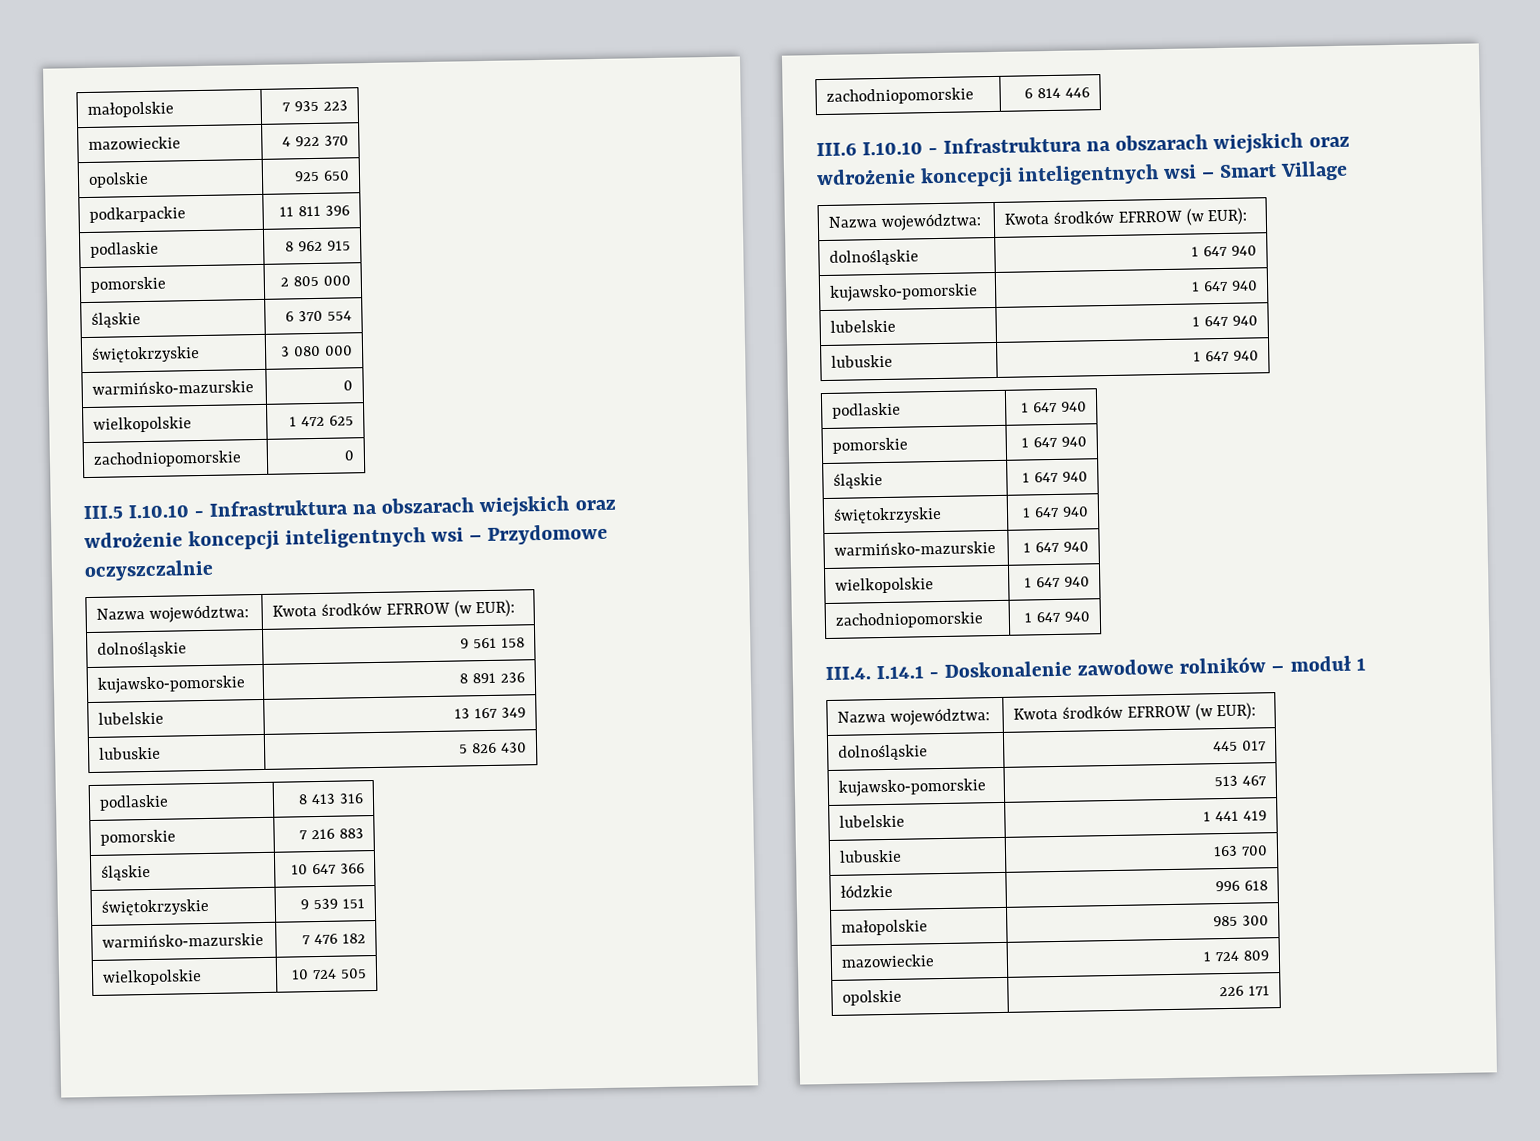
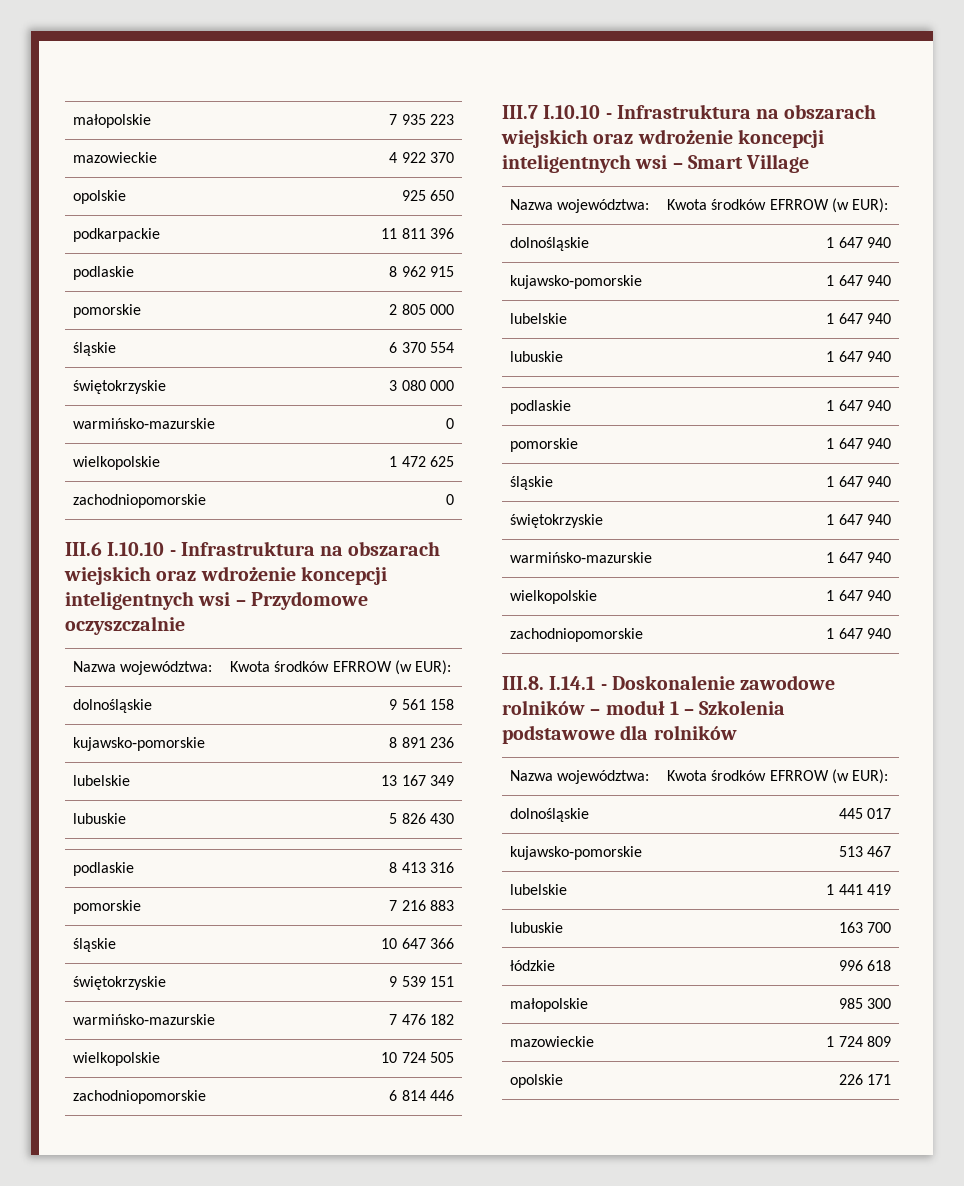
[83,505,123,520] III.5 -> [65,542,102,556] III.6
[816,142,857,157] III.6 -> [502,105,538,119] III.7
[825,666,871,681] III.4. -> [502,676,544,690] III.8.
(1366, 664) none -> [684,700,786,715] [502,725,737,744] – Szkolenia podstawowe dla rolników

